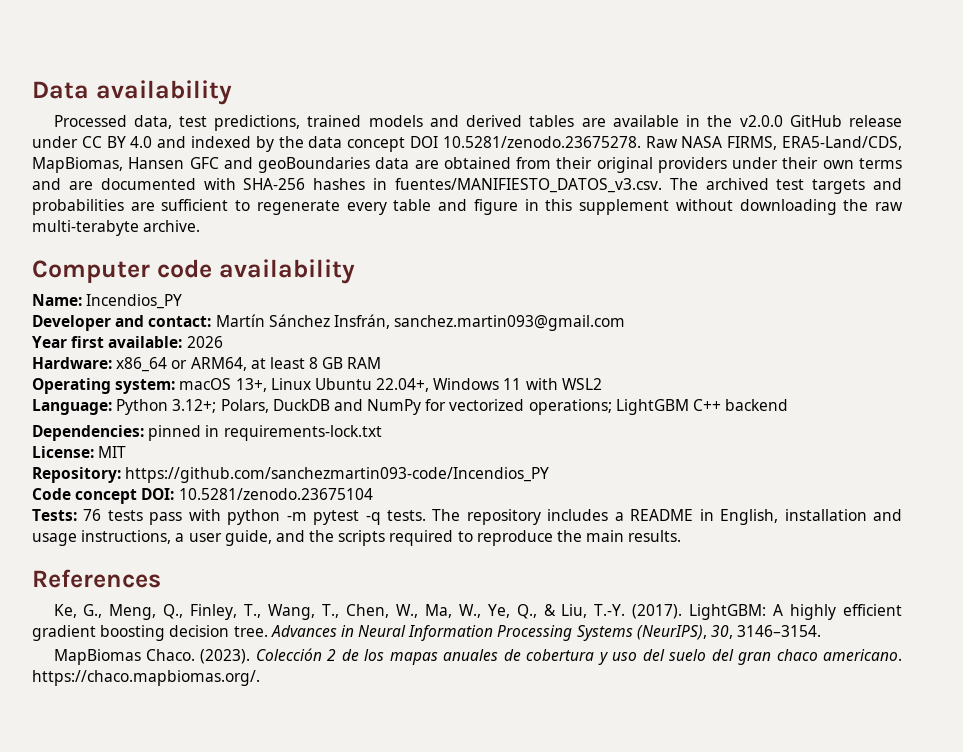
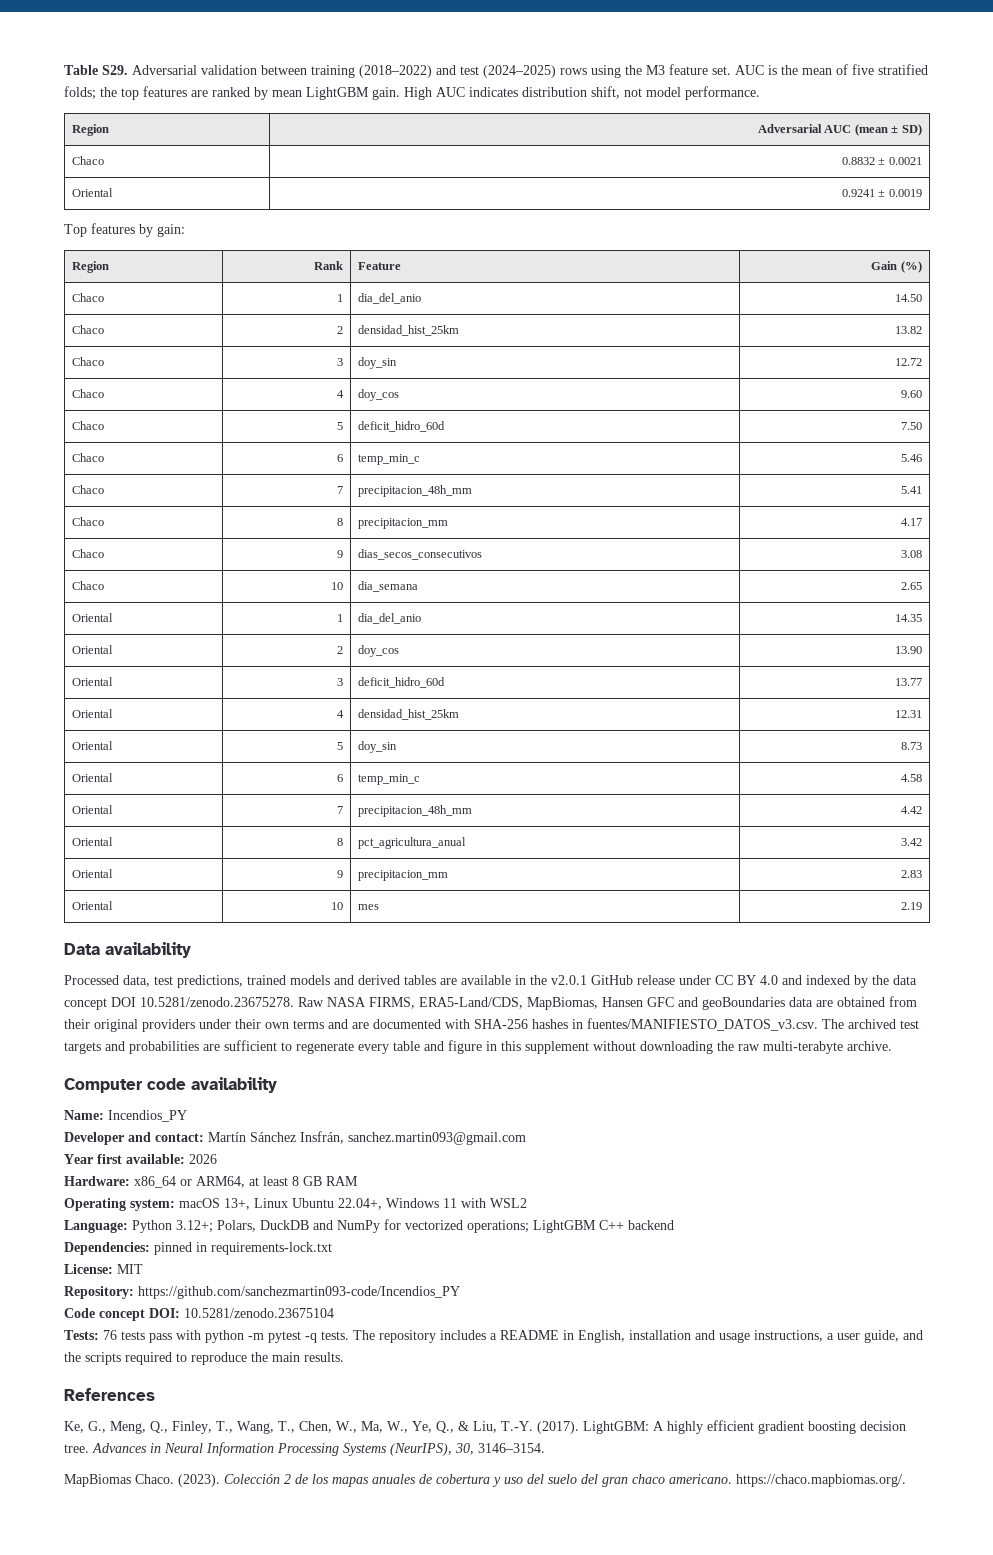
(32, 90) none -> [64,64,928,78] [64,86,760,100] [72,124,110,136] [758,124,922,136] [72,156,105,165] [841,157,922,165] [72,188,114,197] [841,189,922,197] [64,223,185,237] [72,261,110,273] [313,261,343,270] [358,262,402,270] [871,261,922,273] [72,293,105,302] [336,294,343,302] [358,293,422,304] [894,294,922,302] [72,325,105,334] [336,326,343,334] [358,325,460,336] [894,326,922,334] [72,357,105,366] [336,358,343,366] [358,357,398,369] [894,358,922,366] [72,389,105,398] [336,390,344,398] [358,389,400,401] [900,390,922,398] [72,421,105,430] [336,422,343,430] [358,421,446,432] [900,422,922,430] [72,453,105,462] [336,454,343,462] [358,454,421,465] [900,454,922,462] [72,485,105,494] [336,486,343,494] [358,485,473,497] [900,486,922,494] [72,517,105,526] [336,518,343,526] [358,518,449,529] [900,518,922,526] [72,549,105,558] [336,550,343,558] [358,549,483,560] [900,550,922,558] [72,581,105,590] [330,582,343,590] [358,581,419,592] [900,582,922,590] [72,613,114,622] [336,614,343,622] [358,613,422,624] [894,614,922,622] [72,645,114,654] [336,646,343,654] [358,645,400,657] [894,646,922,654] [72,677,114,686] [336,678,343,686] [358,677,446,688] [894,678,922,686] [72,709,114,718] [336,710,344,718] [358,709,460,720] [894,710,922,718] [72,741,114,750] [336,742,343,750] [358,741,398,753] [900,742,922,750] [72,773,114,782] [336,774,343,782] [358,774,421,785] [900,774,922,782] [72,805,114,814] [336,806,343,814] [358,805,473,817] [900,806,922,814] [72,837,114,846] [336,838,343,846] [358,837,467,849] [900,838,922,846] [72,869,114,878] [336,870,343,878] [358,870,449,881] [900,870,922,878] [72,901,114,910] [330,902,343,910] [358,904,380,910] [900,902,922,910] Table S29. Adversarial validation between training (2018–2022) and test (2024–2025) rows using the M3 feature set. AUC is the mean of five stratified folds; the top features are ranked by mean LightGBM gain. High AUC indicates distribution shift, not model performance. // Region | Adversarial AUC (mean ± SD) // Chaco | 0.8832 ± 0.0021 // Oriental | 0.9241 ± 0.0019 // Top features by gain: // Region | Rank | Feature | Gain (%) // Chaco | 1 | dia_del_anio | 14.50 // Chaco | 2 | densidad_hist_25km | 13.82 // Chaco | 3 | doy_sin | 12.72 // Chaco | 4 | doy_cos | 9.60 // Chaco | 5 | deficit_hidro_60d | 7.50 // Chaco | 6 | temp_min_c | 5.46 // Chaco | 7 | precipitacion_48h_mm | 5.41 // Chaco | 8 | precipitacion_mm | 4.17 // Chaco | 9 | dias_secos_consecutivos | 3.08 // Chaco | 10 | dia_semana | 2.65 // Oriental | 1 | dia_del_anio | 14.35 // Oriental | 2 | doy_cos | 13.90 // Oriental | 3 | deficit_hidro_60d | 13.77 // Oriental | 4 | densidad_hist_25km | 12.31 // Oriental | 5 | doy_sin | 8.73 // Oriental | 6 | temp_min_c | 4.58 // Oriental | 7 | precipitacion_48h_mm | 4.42 // Oriental | 8 | pct_agricultura_anual | 3.42 // Oriental | 9 | precipitacion_mm | 2.83 // Oriental | 10 | mes | 2.19 //
[739,115,783,127] v2.0.0 -> [551,975,587,985] v2.0.1

